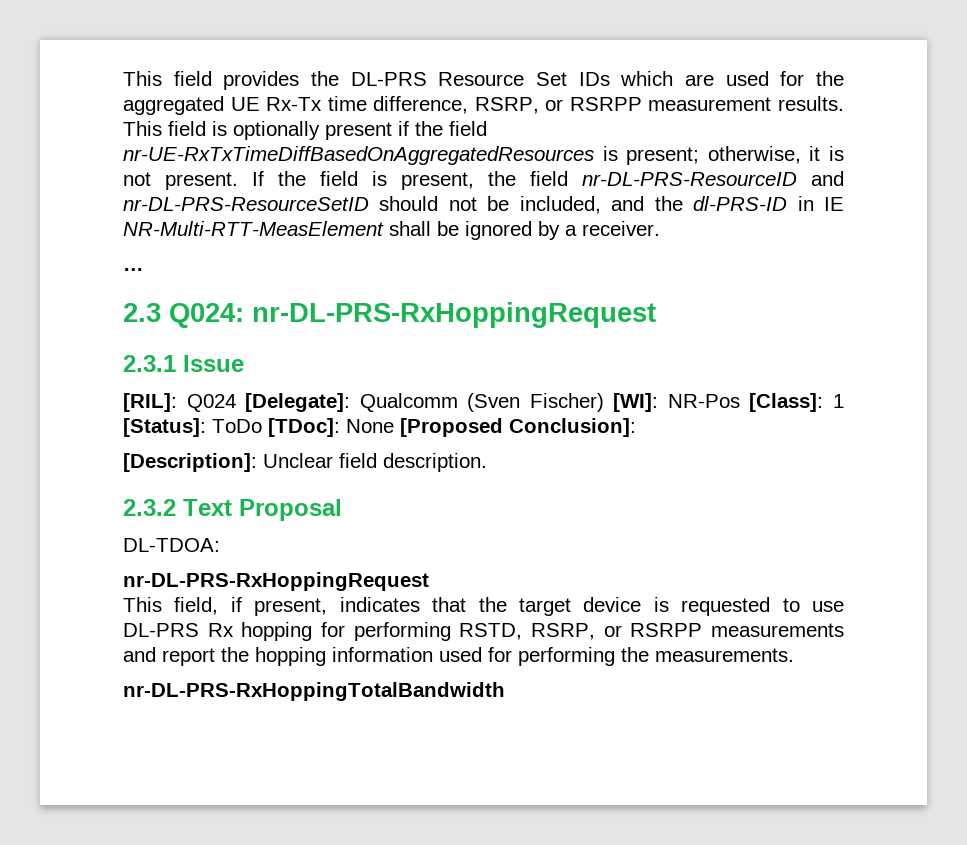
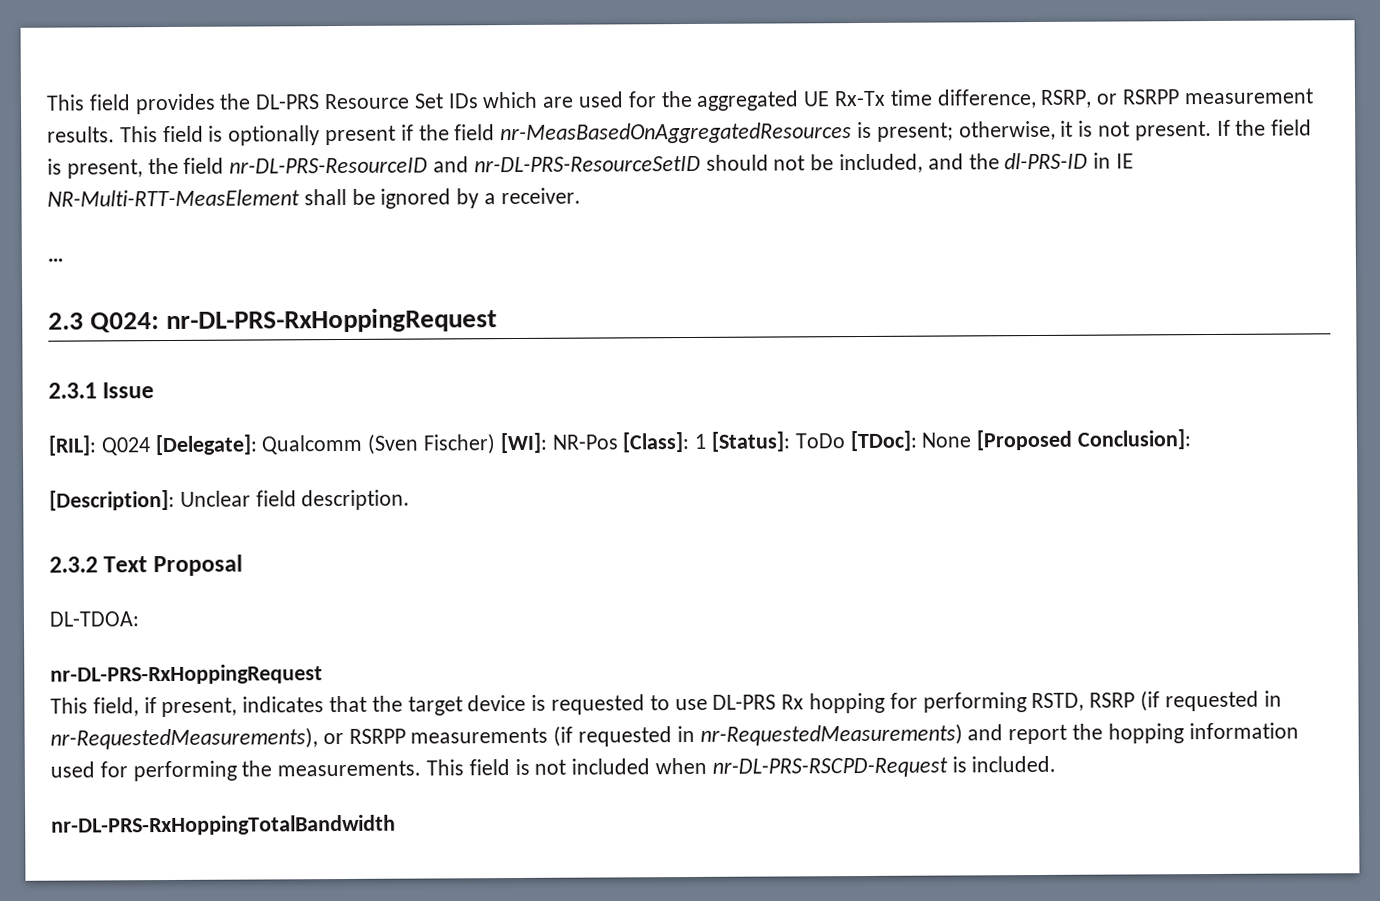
[123,146,594,165] nr-UE-RxTxTimeDiffBasedOnAggregatedResources -> [500,122,853,145] nr-MeasBasedOnAggregatedResources
[531,623,844,640] RSRP, or RSRPP measurements -> [1089,690,1282,712] [50,723,963,750] RSRP (if requested in nr-RequestedMeasurements), or RSRPP measurements (if requested in nr-RequestedMeasurements)
(794, 655) none -> [426,755,1057,778] This field is not included when nr-DL-PRS-RSCPD-Request is included.

